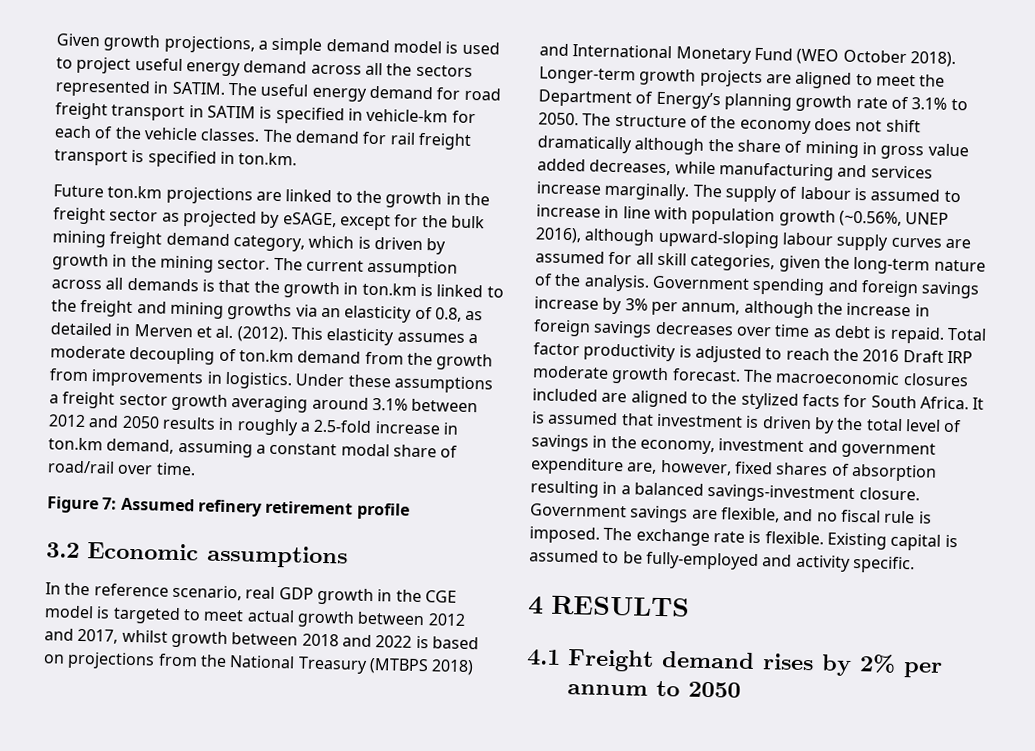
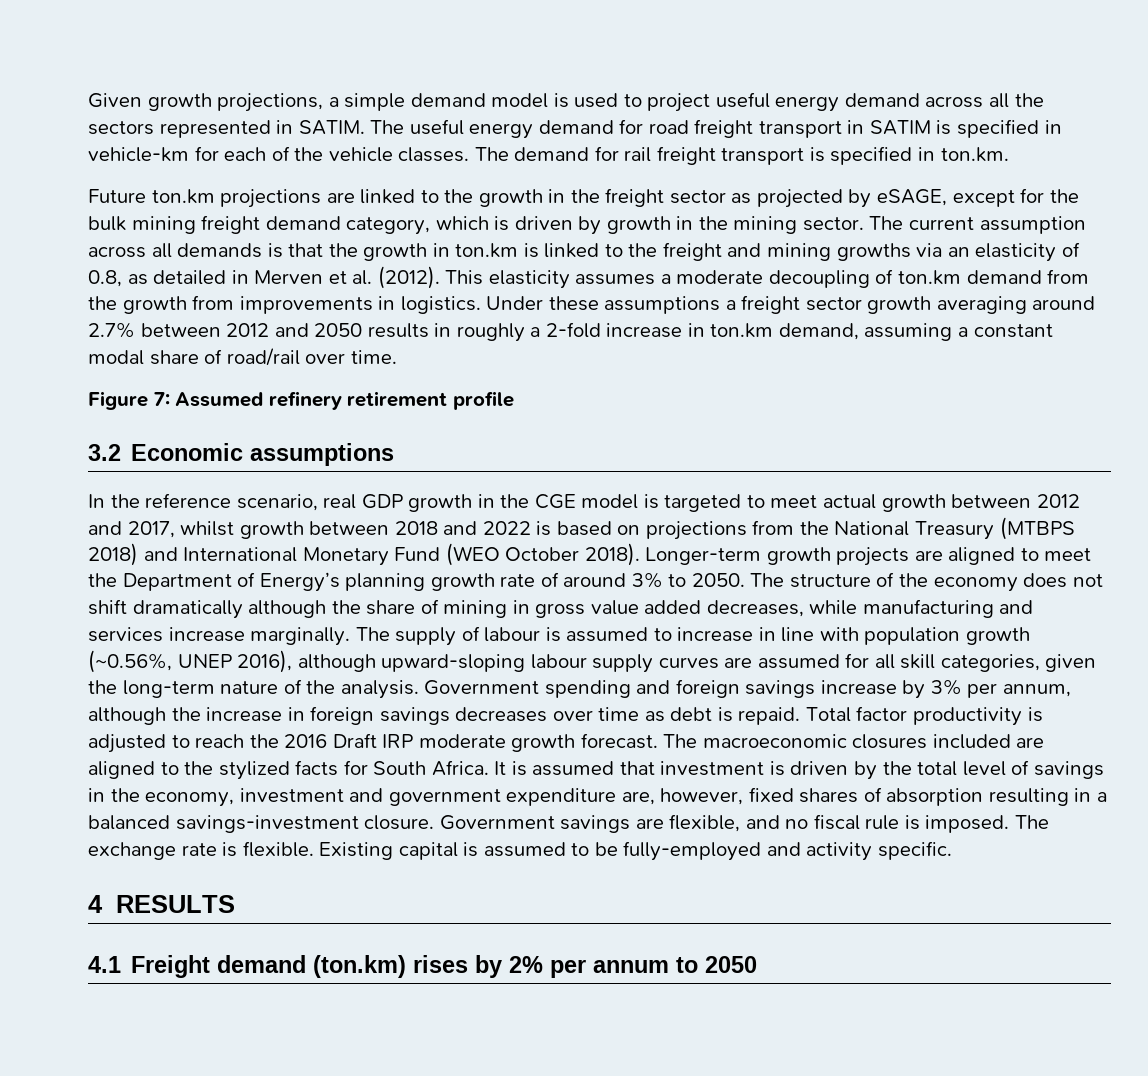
[371,397,408,411] 3.1% -> [88,322,135,338] 2.7%
[313,419,373,433] 2.5-fold -> [545,322,601,338] 2-fold
[911,97,948,110] 3.1% -> [563,572,663,588] around 3%
(755, 660) none -> [313,955,407,978] (ton.km)

